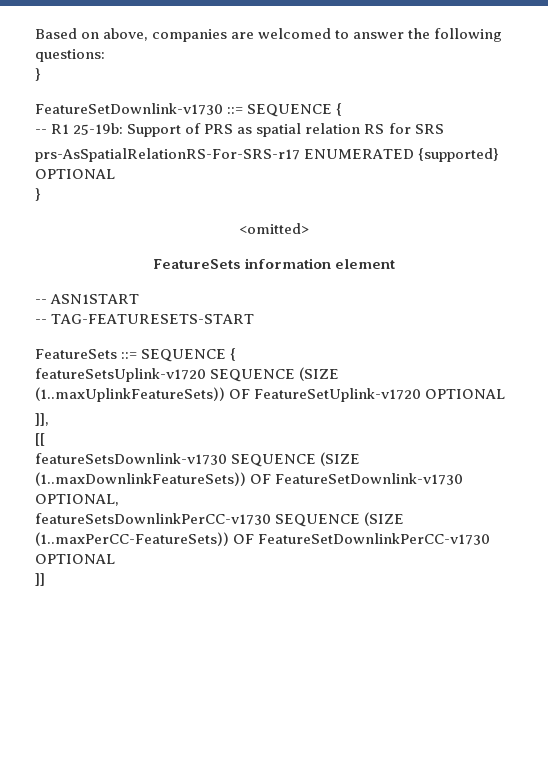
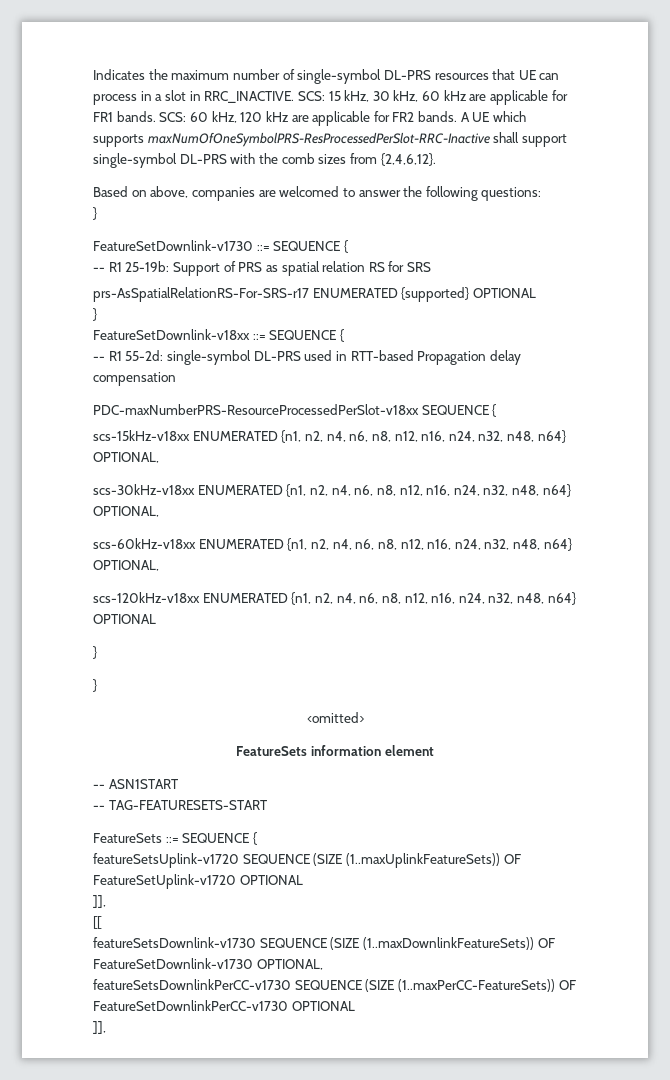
(35, 33) none -> [93,69,560,84] [93,90,568,105] [93,111,527,126] [93,132,567,147] [93,153,436,168] Indicates the maximum number of single-symbol DL-PRS resources that UE can process in a slot in RRC_INACTIVE. SCS: 15 kHz, 30 kHz, 60 kHz are applicable for FR1 bands. SCS: 60 kHz, 120 kHz are applicable for FR2 bands. A UE which supports maxNumOfOneSymbolPRS-ResProcessedPerSlot-RRC-Inactive shall support single-symbol DL-PRS with the comb sizes from {2,4,6,12}. //
(41, 194) none -> [93,329,344,342] [93,350,521,365] [93,372,176,386] [93,404,497,417] [93,430,566,443] [93,452,159,463] [93,484,571,497] [93,506,159,517] [93,538,572,551] [93,560,159,571] [93,592,576,605] [93,614,156,624] [93,646,97,659] [93,679,97,692] // FeatureSetDownlink-v18xx ::= SEQUENCE { // -- R1 55-2d: single-symbol DL-PRS used in RTT-based Propagation delay compensation // PDC-maxNumberPRS-ResourceProcessedPerSlot-v18xx SEQUENCE { // scs-15kHz-v18xx ENUMERATED {n1, n2, n4, n6, n8, n12, n16, n24, n32, n48, n64} OPTIONAL, // scs-30kHz-v18xx ENUMERATED {n1, n2, n4, n6, n8, n12, n16, n24, n32, n48, n64} OPTIONAL, // scs-60kHz-v18xx ENUMERATED {n1, n2, n4, n6, n8, n12, n16, n24, n32, n48, n64} OPTIONAL, // scs-120kHz-v18xx ENUMERATED {n1, n2, n4, n6, n8, n12, n16, n24, n32, n48, n64} OPTIONAL // } // }
[35,573,45,586] ]] -> [93,1021,106,1034] ]],

